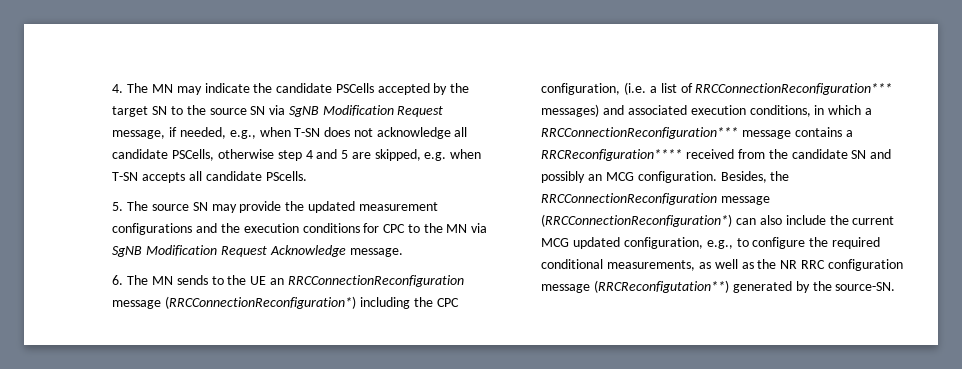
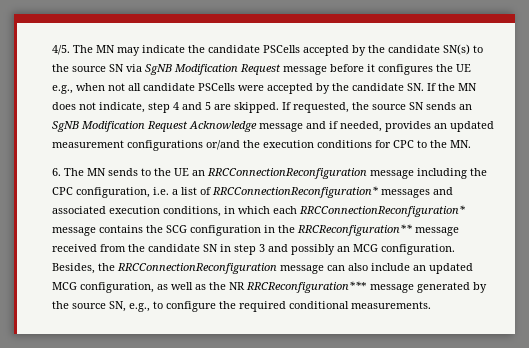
[112,84,124,93] 4. -> [51,45,70,55] 4/5.
[112,106,168,117] target SN -> [387,44,470,55] candidate SN(s)
[112,127,468,139] [112,149,274,161] message, if needed, e.g., when T-SN does not acknowledge all candidate PSCells, otherwise -> [282,64,471,75] [51,83,477,94] [51,102,145,113] message before it configures the UE e.g., when not all candidate PSCells were accepted by the candidate SN. If the MN does not indicate,
[374,149,482,161] [112,171,307,183] [112,201,305,213] skipped, e.g. when T-SN accepts all candidate PScells. // 5. The source SN may provide the -> [233,102,472,113] [51,121,447,132] skipped. If requested, the source SN sends an SgNB Modification Request Acknowledge message and if needed, provides an
[196,223,218,233] and -> [205,140,240,150] or/and
[446,223,488,233] [112,245,403,257] MN via SgNB Modification Request Acknowledge message. -> [449,140,471,148] MN.
[165,296,357,309] (RRCConnectionReconfiguration*) -> (414, 174) none
[624,82,647,95] (i.e. -> [152,187,169,195] i.e.
[695,83,893,95] [541,104,600,117] RRCConnectionReconfiguration*** messages) -> [211,186,430,198] RRCConnectionReconfiguration* messages
[864,108,872,115] [541,127,853,139] [541,149,683,161] a RRCConnectionReconfiguration*** message contains a RRCReconfiguration**** -> [272,205,465,217] [51,224,459,236] each RRCConnectionReconfiguration* message contains the SCG configuration in the RRCReconfiguration** message
(867, 154) none -> [219,244,265,255] in step 3
[541,214,733,227] (RRCConnectionReconfiguration*) -> (324, 269) none
[829,215,895,225] [541,237,703,249] the current MCG updated configuration, -> [412,263,473,274] [51,281,487,293] [51,301,126,312] an updated MCG configuration, as well as the NR RRCReconfiguration*** message generated by the source SN,
[607,259,903,271] [541,280,896,293] measurements, as well as the NR RRC configuration message (RRCReconfigutation**) generated by the source-SN. -> [350,301,431,309] measurements.

